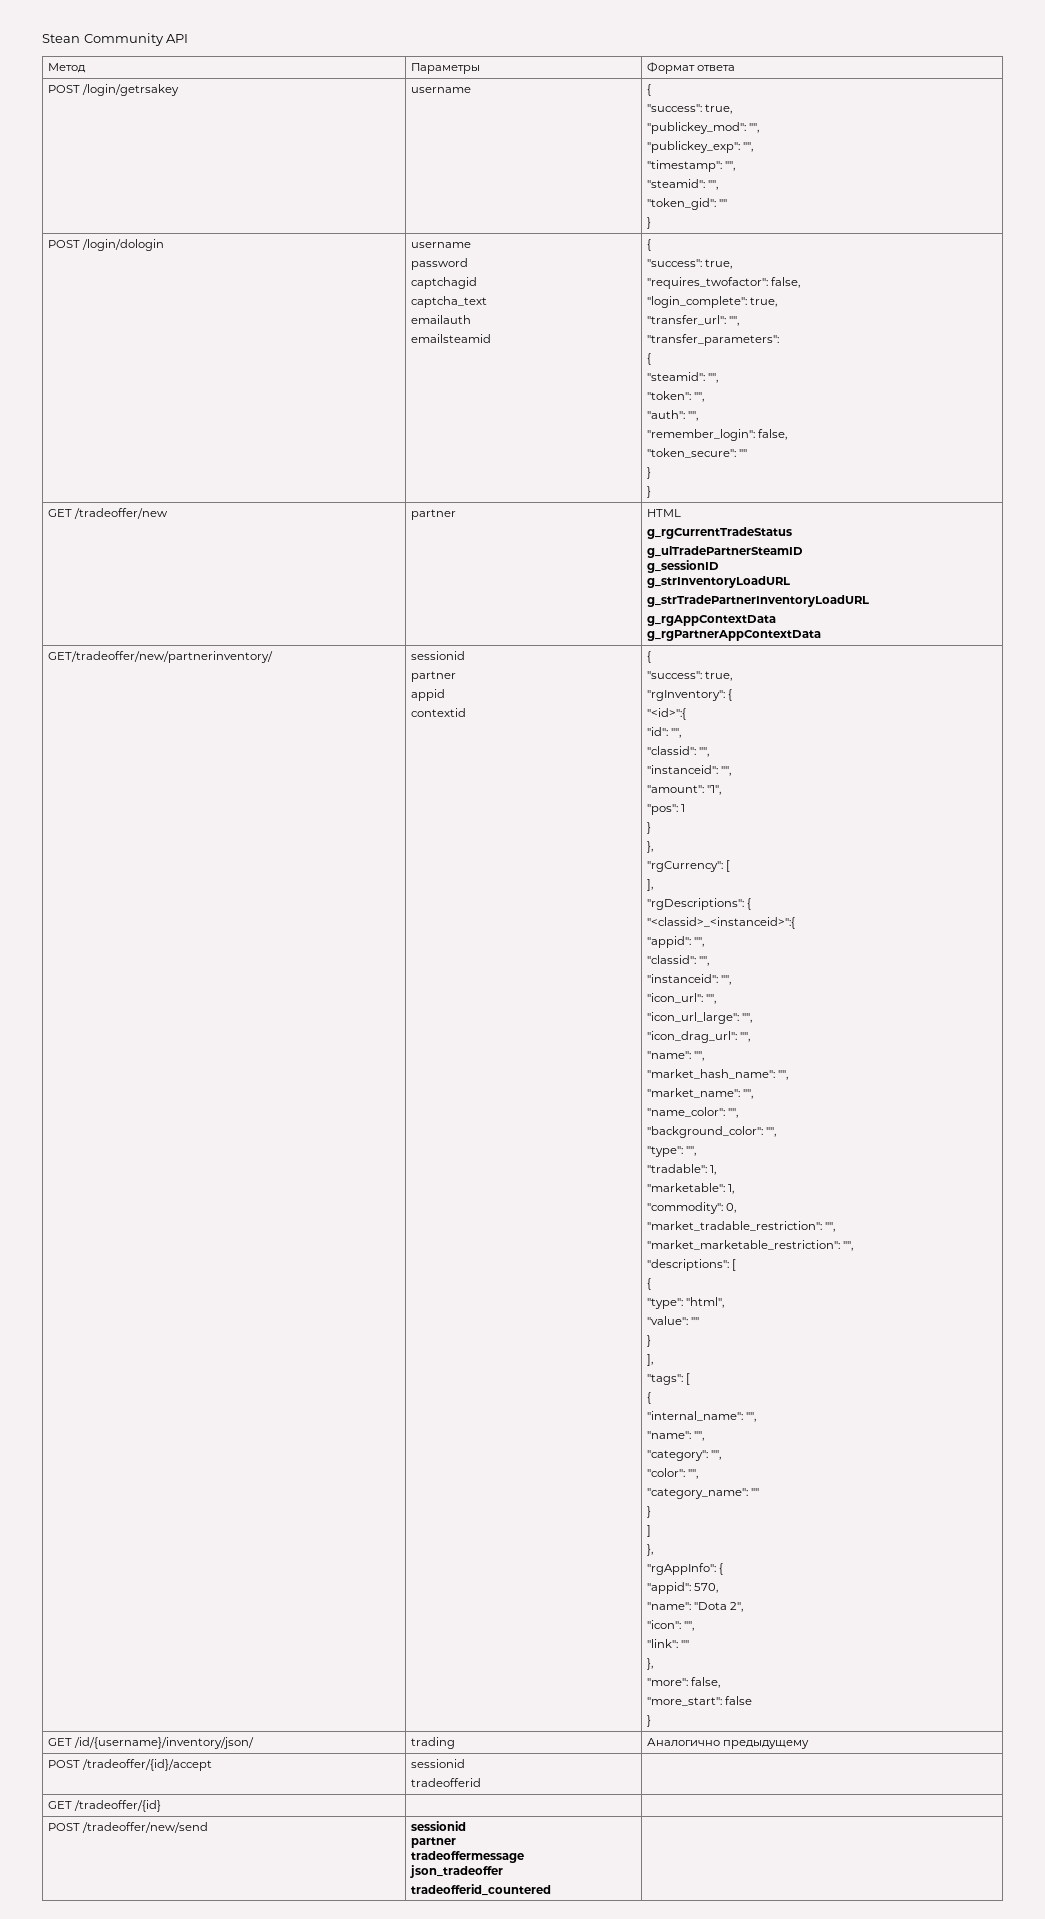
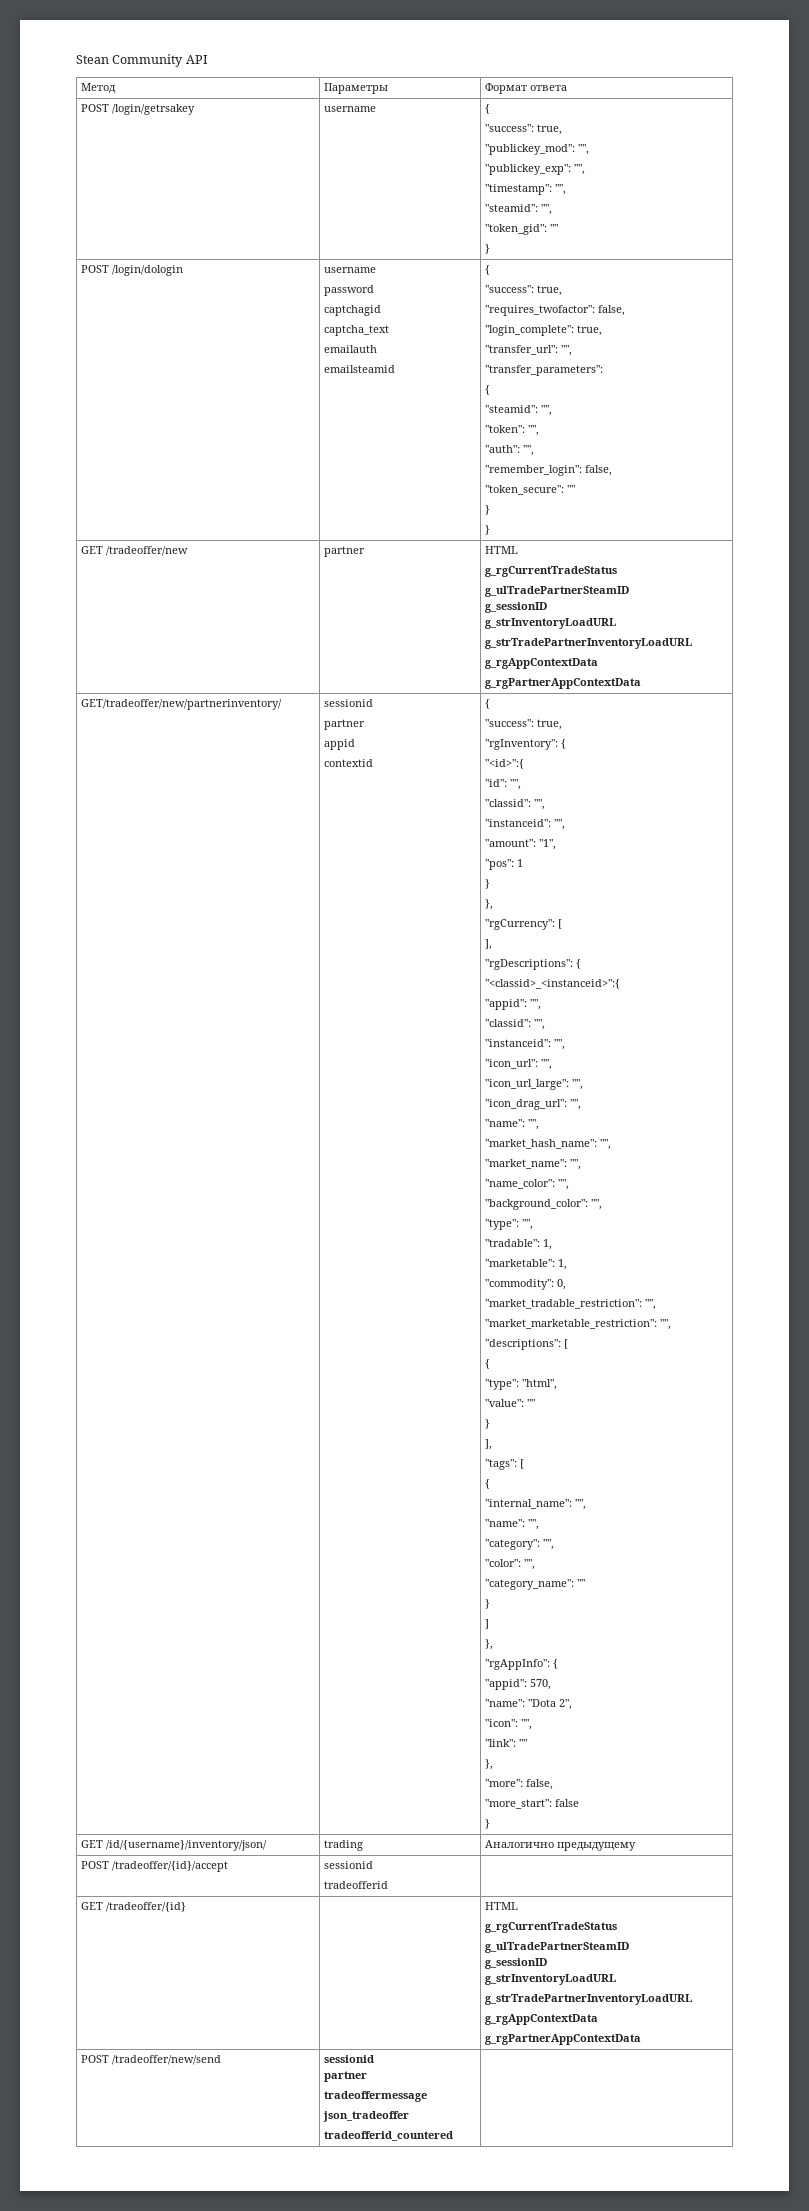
(162, 1806) none -> [485,1902,519,1910] [485,1922,618,1933] [485,1942,630,1953] [485,1958,548,1969] [485,1974,617,1985] [485,1994,693,2005] [485,2014,599,2025] [485,2034,642,2045] HTML // g_rgCurrentTradeStatus // g_ulTradePartnerSteamID // g_sessionID // g_strInventoryLoadURL // g_strTradePartnerInventoryLoadURL // g_rgAppContextData // g_rgPartnerAppContextData

